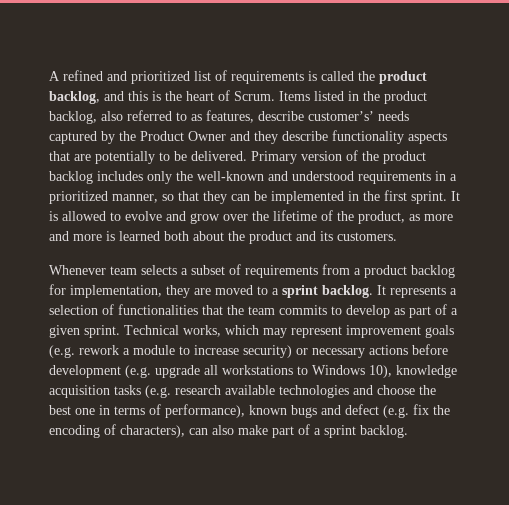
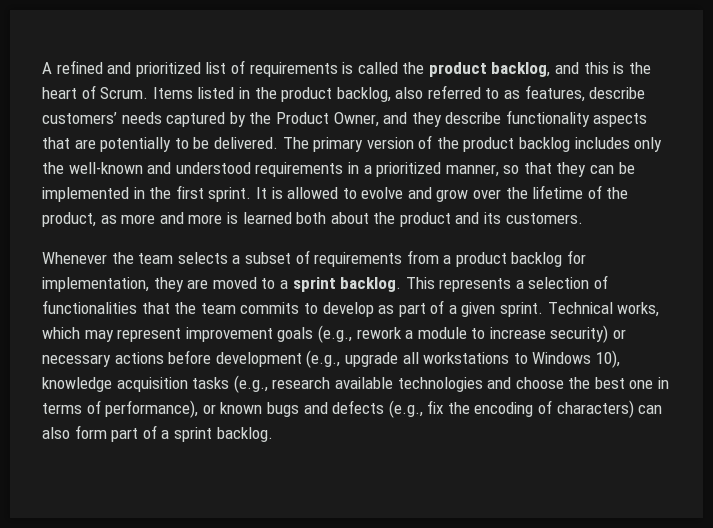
[308,111,374,121] customer’s’ -> [42,112,117,124] customers’
[188,131,226,141] Owner -> [333,112,379,127] Owner,
[251,151,297,164] Primary -> [282,137,364,152] The primary
(106, 270) none -> [111,252,134,264] the
[377,285,386,295] It -> [405,277,435,289] This
[49,345,75,358] (e.g. -> [317,325,352,343] (e.g.,
[125,365,151,378] (e.g. -> [306,350,341,368] (e.g.,
[145,385,171,398] (e.g. -> [233,375,268,393] (e.g.,
(245, 411) none -> [202,404,216,414] or
[345,404,409,418] defect (e.g. -> [332,400,423,418] defects (e.g.,
[120,425,185,438] characters), -> [556,400,634,418] characters)
[238,425,268,435] make -> [74,425,107,439] form

